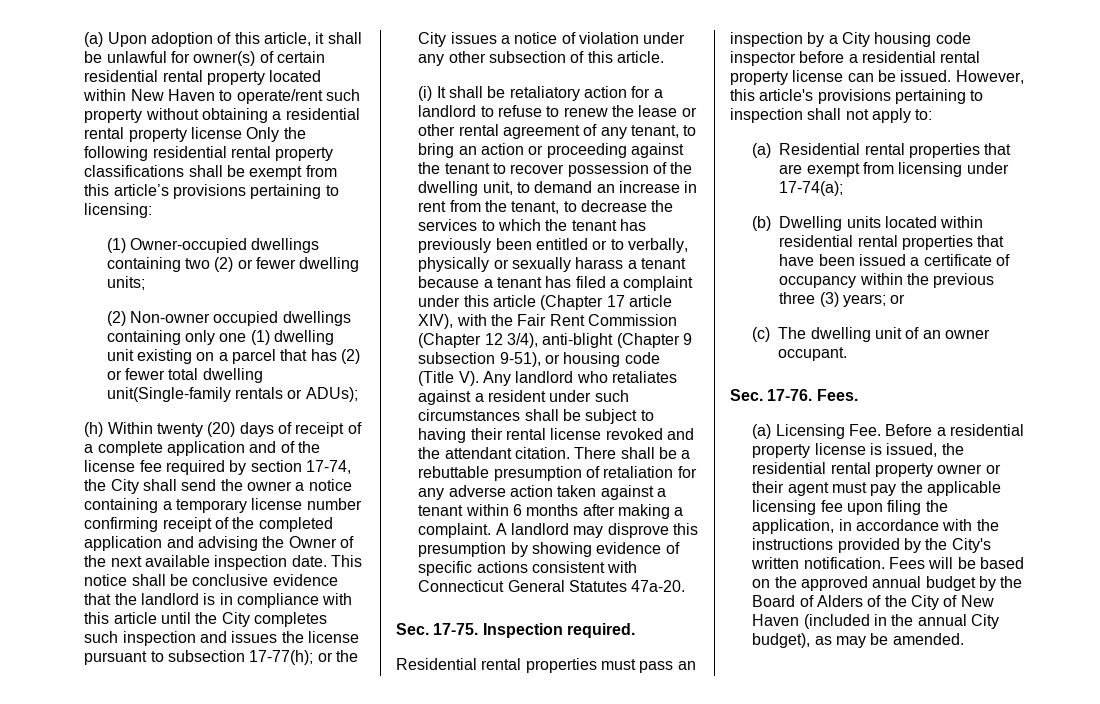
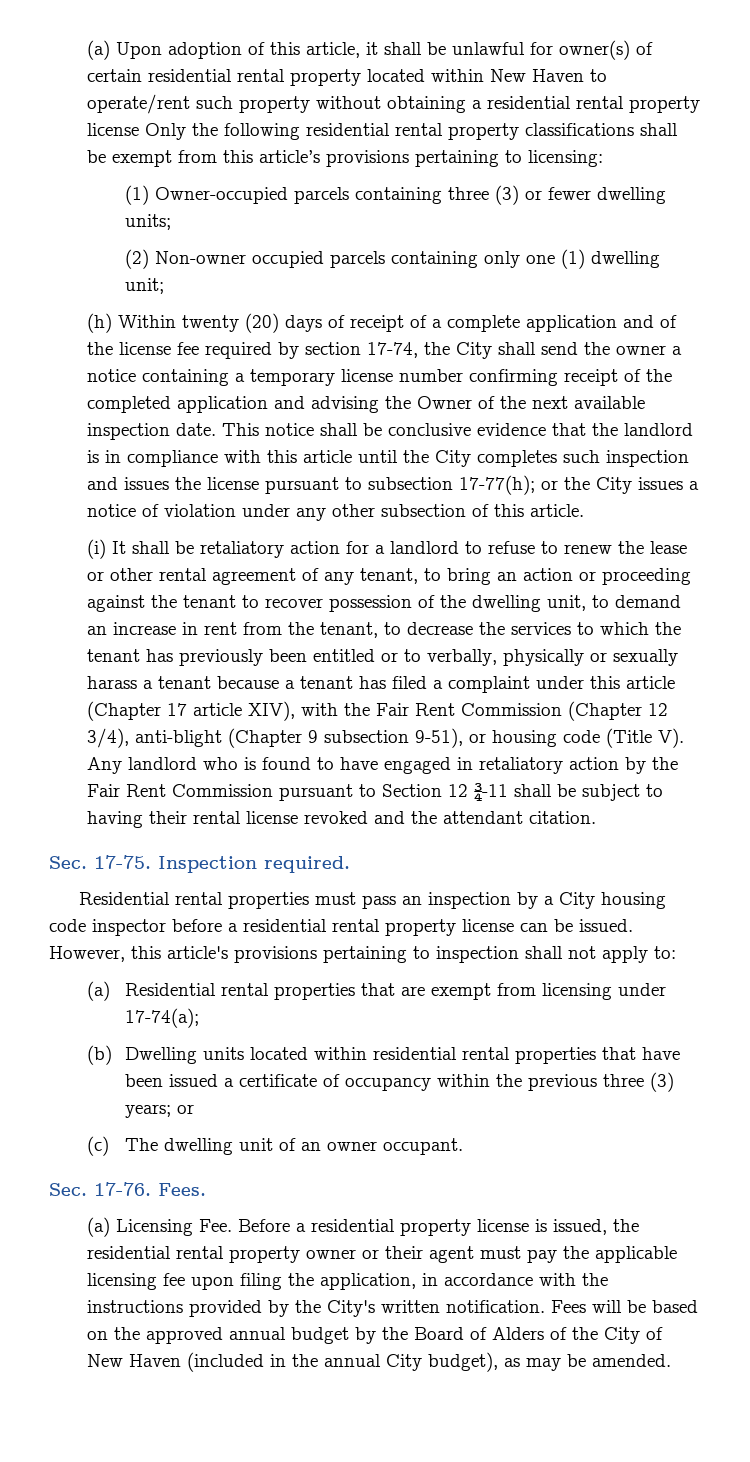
[251,238,320,253] [106,257,234,272] dwellings containing two (2) -> [293,185,519,205] parcels containing three (3)
[282,311,351,326] dwellings -> [329,251,385,268] parcels
[106,349,360,364] [106,368,263,383] [106,387,358,402] unit existing on a parcel that has (2) or fewer total dwelling unit(Single-family rentals or ADUs); -> [124,278,164,294] unit;
[611,371,677,383] [418,390,629,405] [418,409,521,421] retaliates against a resident under such circumstances -> [243,757,678,774] [86,783,508,801] is found to have engaged in retaliatory action by the Fair Rent Commission pursuant to Section 12 ¾-11
[574,447,691,459] [418,466,697,481] [418,485,666,500] [418,504,684,519] [418,523,698,538] [418,542,680,557] [418,561,638,576] [418,580,686,592] There shall be a rebuttable presumption of retaliation for any adverse action taken against a tenant within 6 months after making a complaint. A landlord may disprove this presumption by showing evidence of specific actions consistent with Connecticut General Statutes 47a-20. -> (596, 817) none

